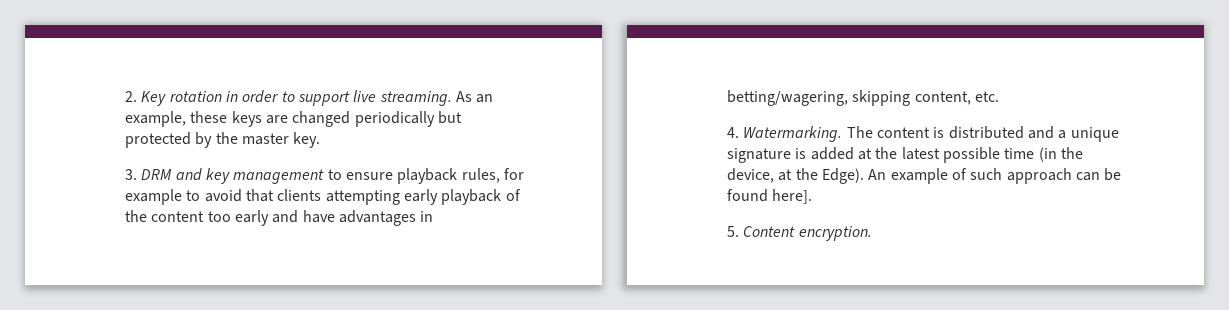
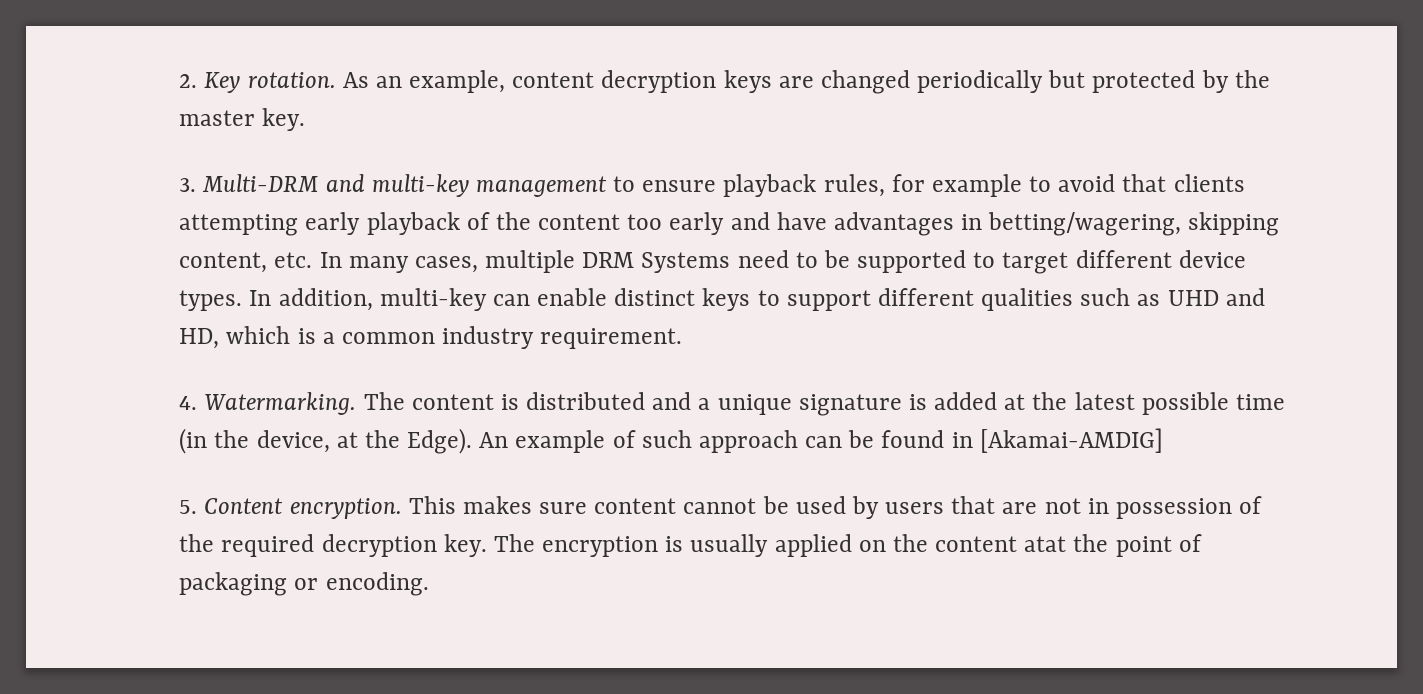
[169,90,452,106] rotation in order to support live streaming. -> [247,72,336,88] rotation.
[190,111,228,123] these -> [512,70,717,93] content decryption
[141,168,230,184] DRM and key -> [202,174,469,197] Multi-DRM and multi-key
(999, 96) none -> [319,250,1246,274] [179,288,1265,311] [179,326,683,349] In many cases, multiple DRM Systems need to be supported to target different device types. In addition, multi-key can enable distinct keys to support different qualities such as UHD and HD, which is a common industry requirement.
[772,189,813,204] here]. -> [951,428,1163,453] in [Akamai-AMDIG]
(872, 233) none -> [408,496,1262,519] [179,534,1202,557] [179,572,429,596] This makes sure content cannot be used by users that are not in possession of the required decryption key. The encryption is usually applied on the content atat the point of packaging or encoding.

